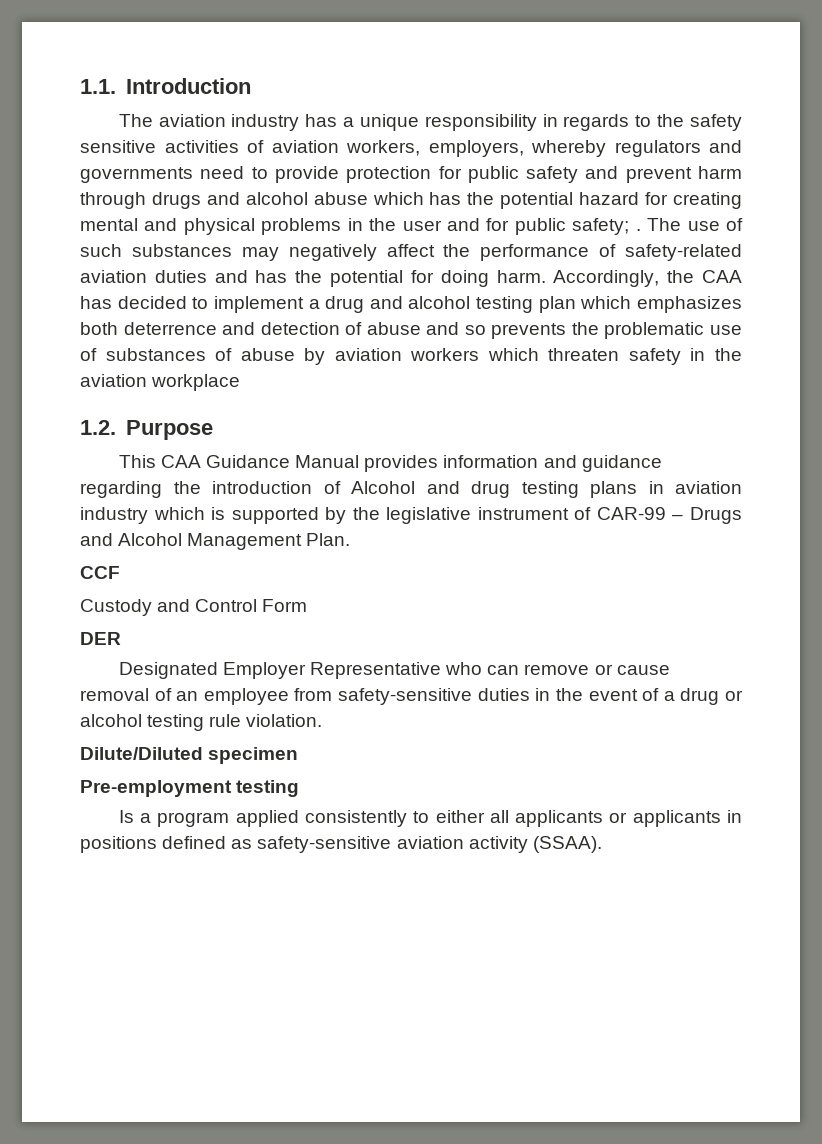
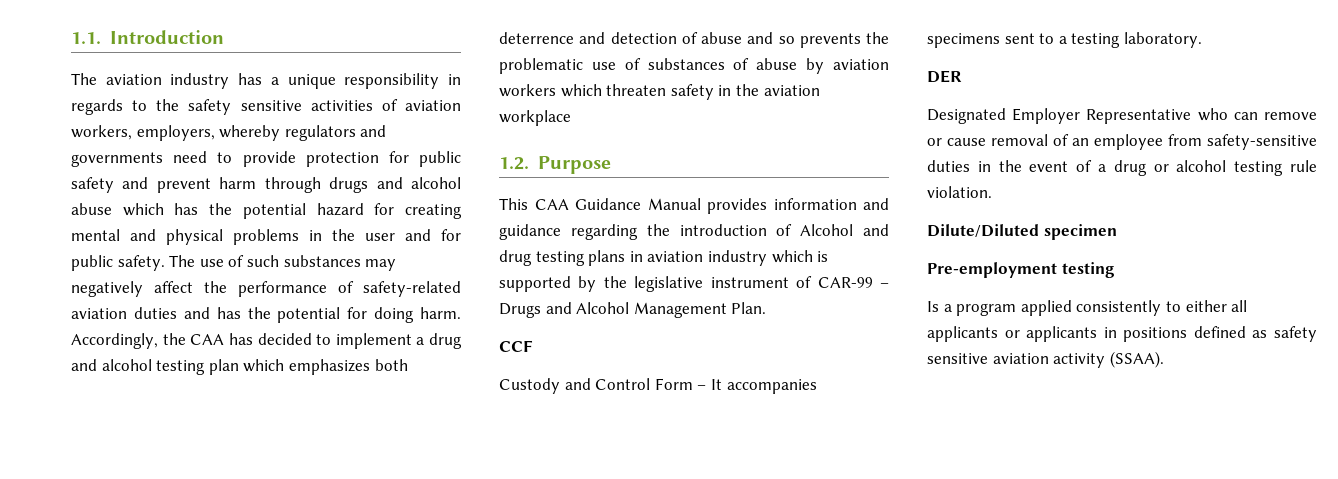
[572,218,641,235] safety; . -> [117,255,165,271] safety.
(308, 605) none -> [697,379,817,394] [927,32,1202,48] – It accompanies specimens sent to a testing laboratory.
[257,836,392,853] safety-sensitive -> [1274,326,1317,342] [927,353,988,364] safety sensitive

